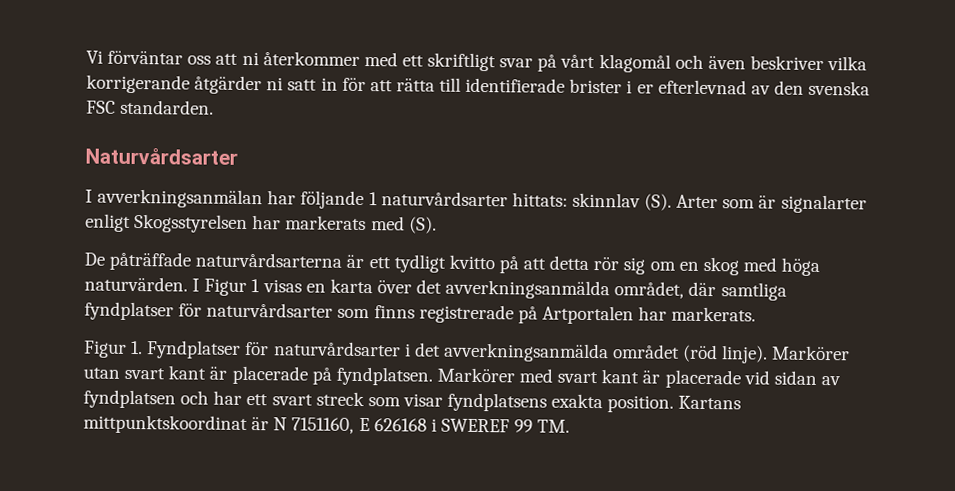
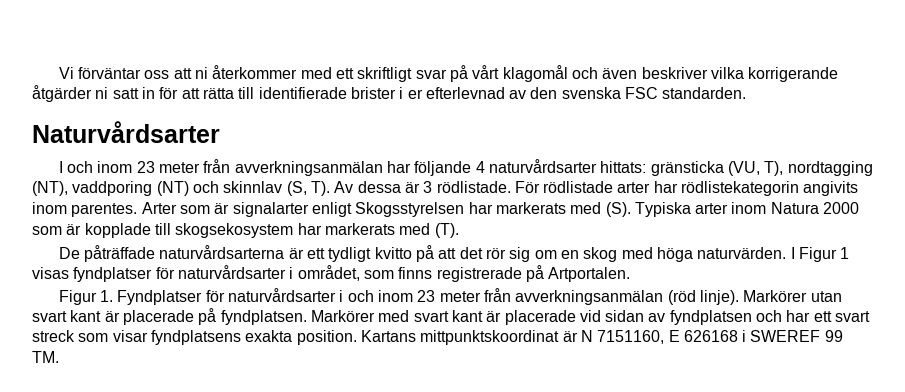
(93, 196) none -> [67,159,231,173] och inom 23 meter från
[368,192,378,206] 1 -> [475,161,485,173] 4
[571,192,673,211] skinnlav (S). -> [650,161,873,176] [32,181,859,196] [32,202,138,217] gränsticka (VU, T), nordtagging (NT), vaddporing (NT) och skinnlav (S, T). Av dessa är 3 rödlistade. För rödlistade arter har rödlistekategorin angivits inom parentes.
(437, 225) none -> [634,202,860,217] [32,223,459,238] Typiska arter inom Natura 2000 som är kopplade till skogsekosystem har markerats med (T).
[549,255,590,270] detta -> [459,247,483,259] det
[305,278,787,301] en karta över det avverkningsanmälda området, där samtliga -> (69, 273) none
(334, 310) none -> [289,265,360,281] i området,
[541,305,757,325] Artportalen har markerats. -> [548,267,631,282] Artportalen.
[414,342,681,363] det avverkningsanmälda området -> [347,288,664,305] och inom 23 meter från avverkningsanmälan

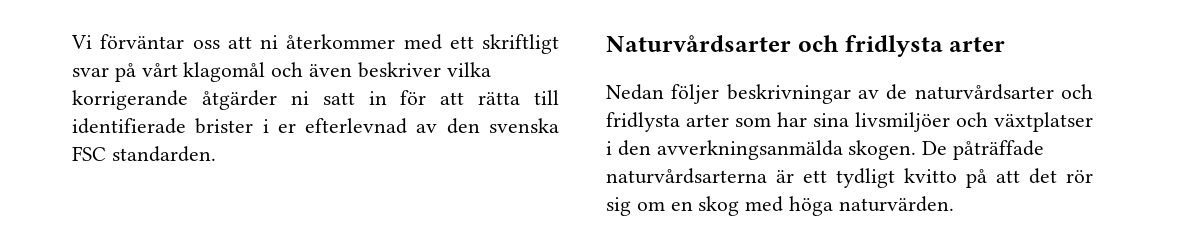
[58,159,873,176] [32,181,859,196] [32,202,860,217] [32,223,459,238] // I och inom 23 meter från avverkningsanmälan har följande 4 naturvårdsarter hittats: gränsticka (VU, T), nordtagging (NT), vaddporing (NT) och skinnlav (S, T). Av dessa är 3 rödlistade. För rödlistade arter har rödlistekategorin angivits inom parentes. Arter som är signalarter enligt Skogsstyrelsen har markerats med (S). Typiska arter inom Natura 2000 som är kopplade till skogsekosystem har markerats med (T). // -> [797,35,1006,57] [606,84,1093,104] [606,112,1093,132] [606,140,917,160] och fridlysta arter // Nedan följer beskrivningar av de naturvårdsarter och fridlysta arter som har sina livsmiljöer och växtplatser i den avverkningsanmälda skogen.
[790,247,850,262] [32,265,631,282] [58,288,842,305] [32,308,871,325] [32,330,843,345] [32,351,59,363] I Figur 1 visas fyndplatser för naturvårdsarter i området, som finns registrerade på Artportalen. // Figur 1. Fyndplatser för naturvårdsarter i och inom 23 meter från avverkningsanmälan (röd linje). Markörer utan svart kant är placerade på fyndplatsen. Markörer med svart kant är placerade vid sidan av fyndplatsen och har ett svart streck som visar fyndplatsens exakta position. Kartans mittpunktskoordinat är N 7151160, E 626168 i SWEREF 99 TM. -> (954, 204) none

